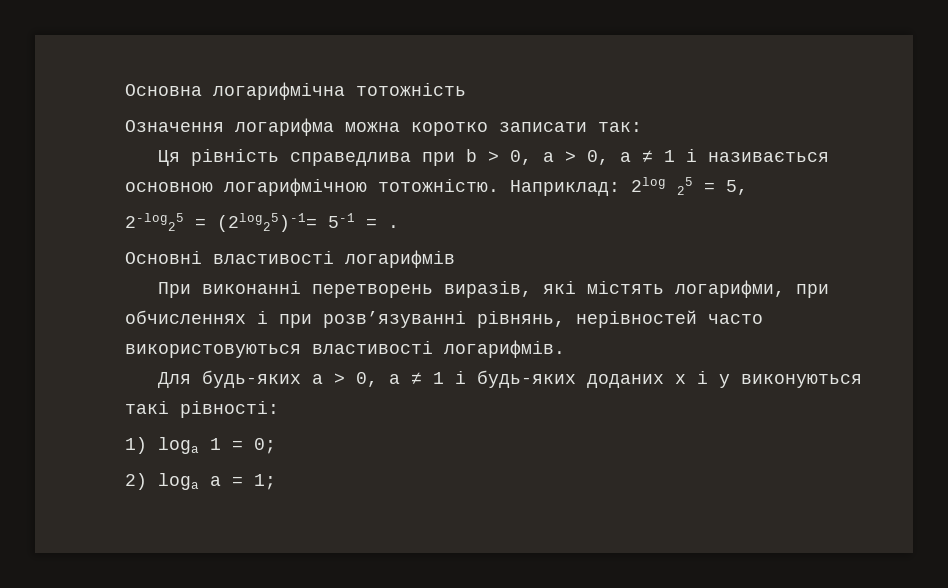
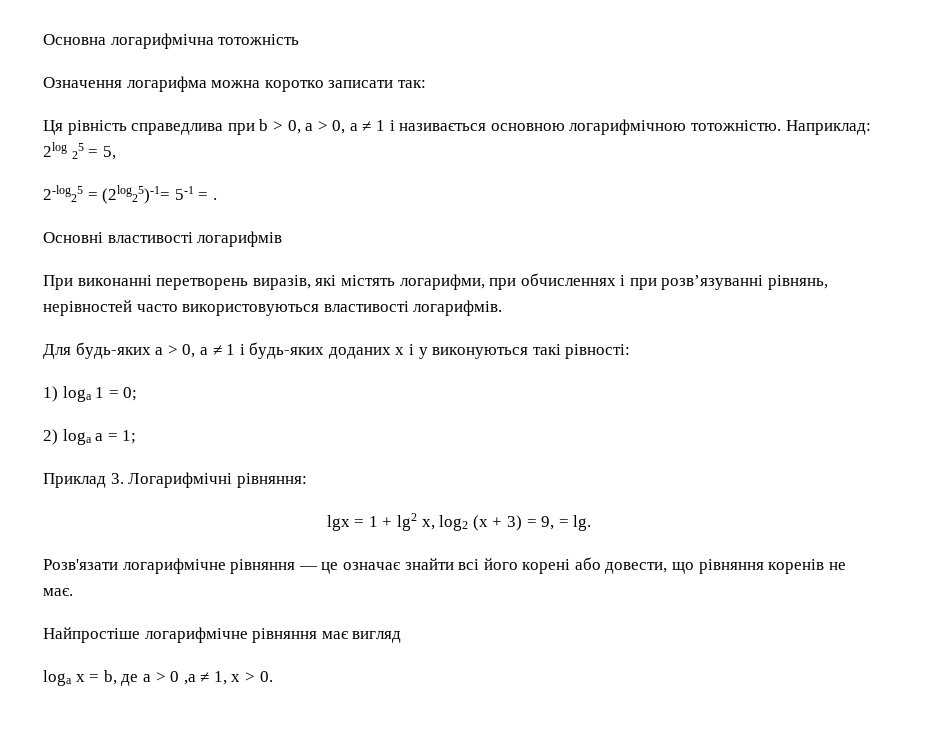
(276, 482) none -> [43,472,307,488] [326,513,592,531] [43,557,846,574] [43,588,73,596] [43,627,402,643] [43,670,273,686] // Приклад 3. Логарифмічні рівняння: // lgх = 1 + lg2 х, log2 (х + 3) = 9, = lg. // Розв'язати логарифмічне рівняння — це означає знайти всі його корені або довести, що рівняння коренів не має. // Найпростіше логарифмічне рівняння має вигляд // loga х = b, де а > 0 ,а ≠ 1, х > 0.

